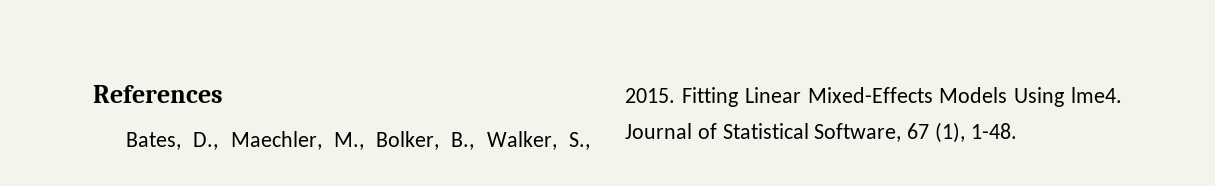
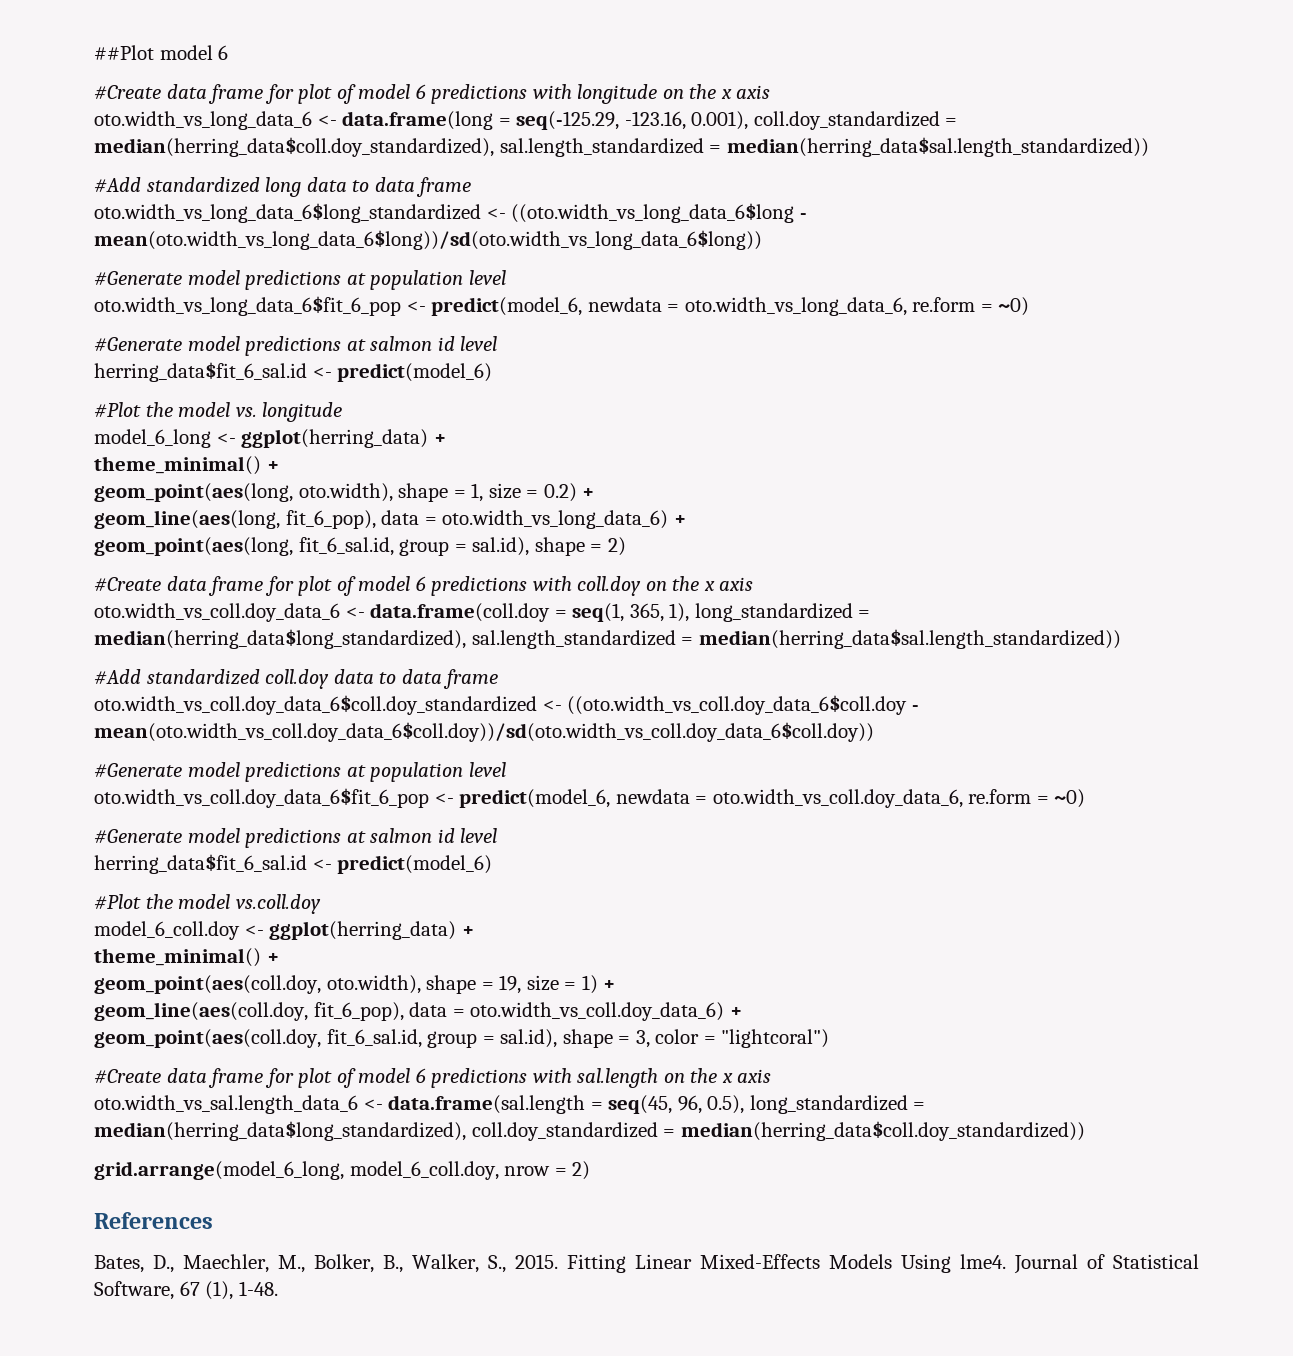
(93, 94) none -> [94,45,229,60] [94,84,771,104] [94,111,958,130] [94,137,1149,157] [94,177,472,197] [94,203,807,223] [94,230,762,250] [94,270,506,290] [94,296,1030,316] [94,336,498,356] [94,362,493,382] [94,402,343,422] [94,429,446,448] [94,456,279,475] [94,483,595,502] [94,510,686,529] [94,537,626,556] [94,576,754,596] [94,603,871,622] [94,629,1121,649] [94,669,499,689] [94,695,919,715] [94,722,874,742] [94,762,506,782] [94,788,1086,808] [94,828,498,848] [94,854,493,874] [94,894,321,914] [94,921,474,940] [94,948,279,967] [94,975,616,994] [94,1002,742,1021] [94,1029,830,1048] [94,1068,772,1088] [94,1095,926,1114] [94,1121,1085,1141] [94,1161,591,1180] ##Plot model 6 // #Create data frame for plot of model 6 predictions with longitude on the x axis // oto.width_vs_long_data_6 <- data.frame(long = seq(-125.29, -123.16, 0.001), coll.doy_standardized = median(herring_data$coll.doy_standardized), sal.length_standardized = median(herring_data$sal.length_standardized)) // #Add standardized long data to data frame // oto.width_vs_long_data_6$long_standardized <- ((oto.width_vs_long_data_6$long - mean(oto.width_vs_long_data_6$long))/sd(oto.width_vs_long_data_6$long)) // #Generate model predictions at population level // oto.width_vs_long_data_6$fit_6_pop <- predict(model_6, newdata = oto.width_vs_long_data_6, re.form = ~0) // #Generate model predictions at salmon id level // herring_data$fit_6_sal.id <- predict(model_6) // #Plot the model vs. longitude // model_6_long <- ggplot(herring_data) + // theme_minimal() + // geom_point(aes(long, oto.width), shape = 1, size = 0.2) + // geom_line(aes(long, fit_6_pop), data = oto.width_vs_long_data_6) + // geom_point(aes(long, fit_6_sal.id, group = sal.id), shape = 2) // #Create data frame for plot of model 6 predictions with coll.doy on the x axis // oto.width_vs_coll.doy_data_6 <- data.frame(coll.doy = seq(1, 365, 1), long_standardized = median(herring_data$long_standardized), sal.length_standardized = median(herring_data$sal.length_standardized)) // #Add standardized coll.doy data to data frame // oto.width_vs_coll.doy_data_6$coll.doy_standardized <- ((oto.width_vs_coll.doy_data_6$coll.doy - mean(oto.width_vs_coll.doy_data_6$coll.doy))/sd(oto.width_vs_coll.doy_data_6$coll.doy)) // #Generate model predictions at population level // oto.width_vs_coll.doy_data_6$fit_6_pop <- predict(model_6, newdata = oto.width_vs_coll.doy_data_6, re.form = ~0) // #Generate model predictions at salmon id level // herring_data$fit_6_sal.id <- predict(model_6) // #Plot the model vs.coll.doy // model_6_coll.doy <- ggplot(herring_data) + // theme_minimal() + // geom_point(aes(coll.doy, oto.width), shape = 19, size = 1) + // geom_line(aes(coll.doy, fit_6_pop), data = oto.width_vs_coll.doy_data_6) + // geom_point(aes(coll.doy, fit_6_sal.id, group = sal.id), shape = 3, color = "lightcoral") // #Create data frame for plot of model 6 predictions with sal.length on the x axis // oto.width_vs_sal.length_data_6 <- data.frame(sal.length = seq(45, 96, 0.5), long_standardized = median(herring_data$long_standardized), coll.doy_standardized = median(herring_data$coll.doy_standardized)) // grid.arrange(model_6_long, model_6_coll.doy, nrow = 2) //

